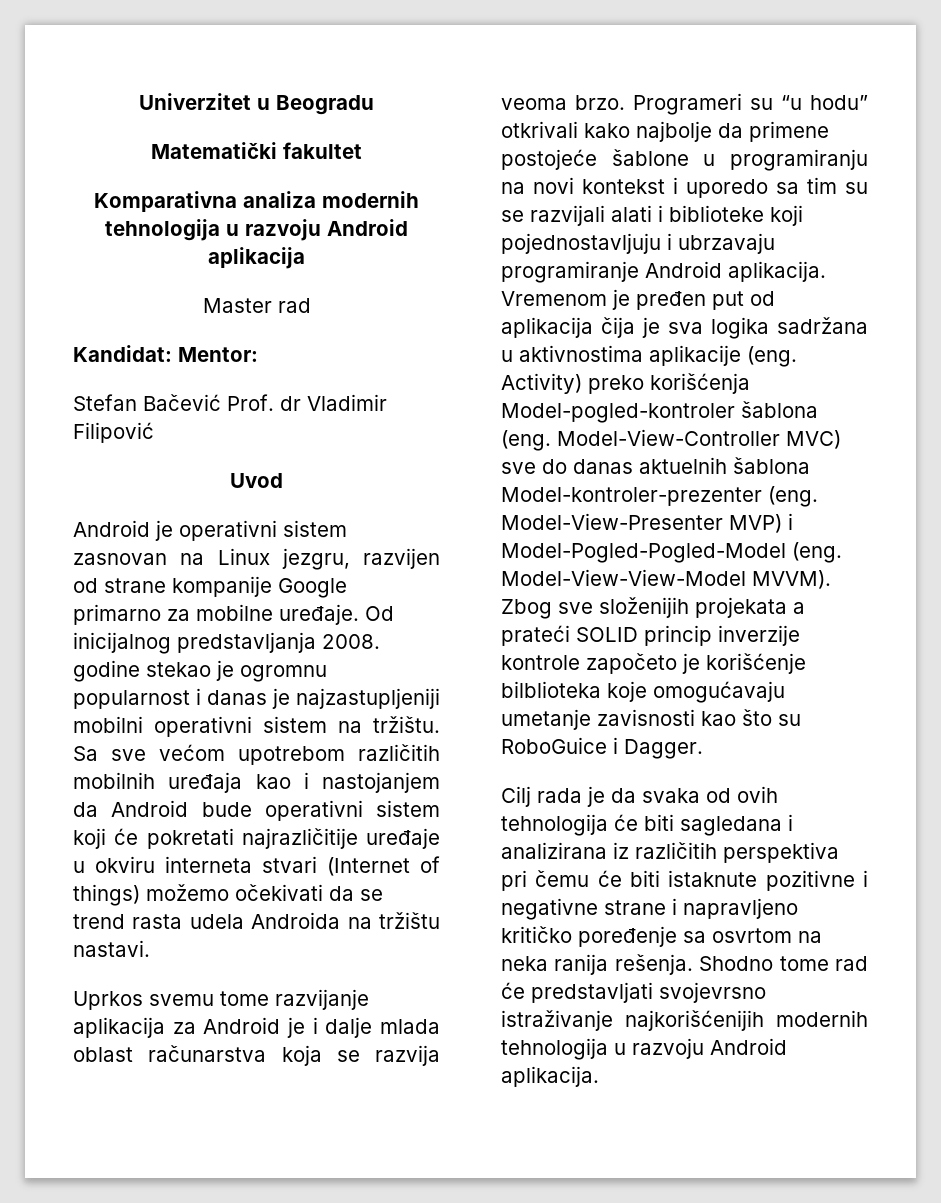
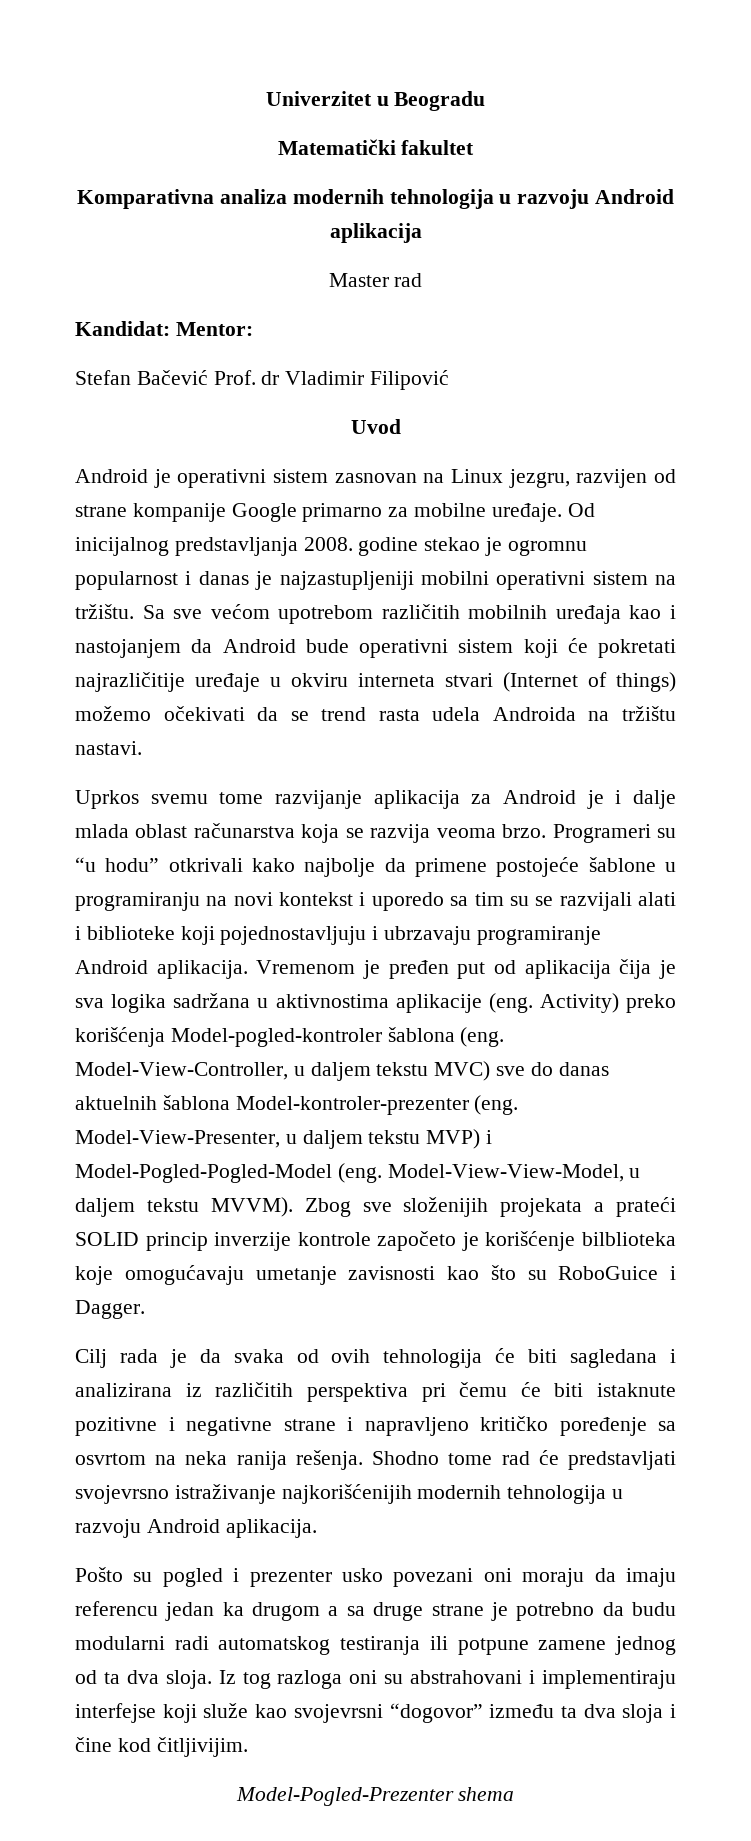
[557,429,780,446] Model-View-Controller -> [75,1062,429,1081] Model-View-Controller, u daljem tekstu
[501,513,793,533] [501,542,842,563] [501,569,746,586] Model-View-Presenter MVP) i Model-Pogled-Pogled-Model (eng. Model-View-View-Model -> [75,1129,493,1149] [75,1163,641,1183] [75,1198,199,1217] Model-View-Presenter, u daljem tekstu MVP) i Model-Pogled-Pogled-Model (eng. Model-View-View-Model, u daljem tekstu
(599, 1076) none -> [75,1567,676,1587] [75,1601,677,1621] [75,1636,676,1655] [75,1670,677,1689] [75,1703,676,1723] [75,1737,248,1757] [235,1787,515,1806] // Pošto su pogled i prezenter usko povezani oni moraju da imaju referencu jedan ka drugom a sa druge strane je potrebno da budu modularni radi automatskog testiranja ili potpune zamene jednog od ta dva sloja. Iz tog razloga oni su abstrahovani i implementiraju interfejse koji služe kao svojevrsni “dogovor” između ta dva sloja i čine kod čitljivijim. // Model-Pogled-Prezenter shema

